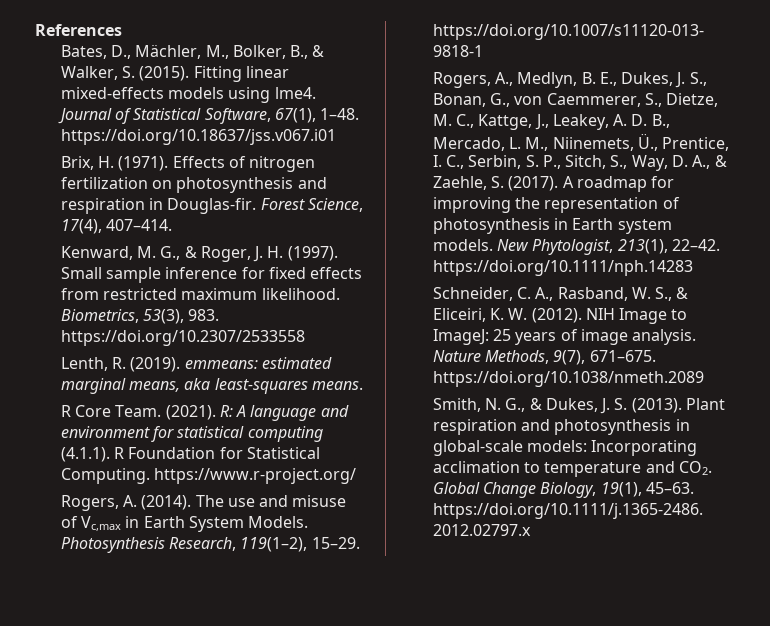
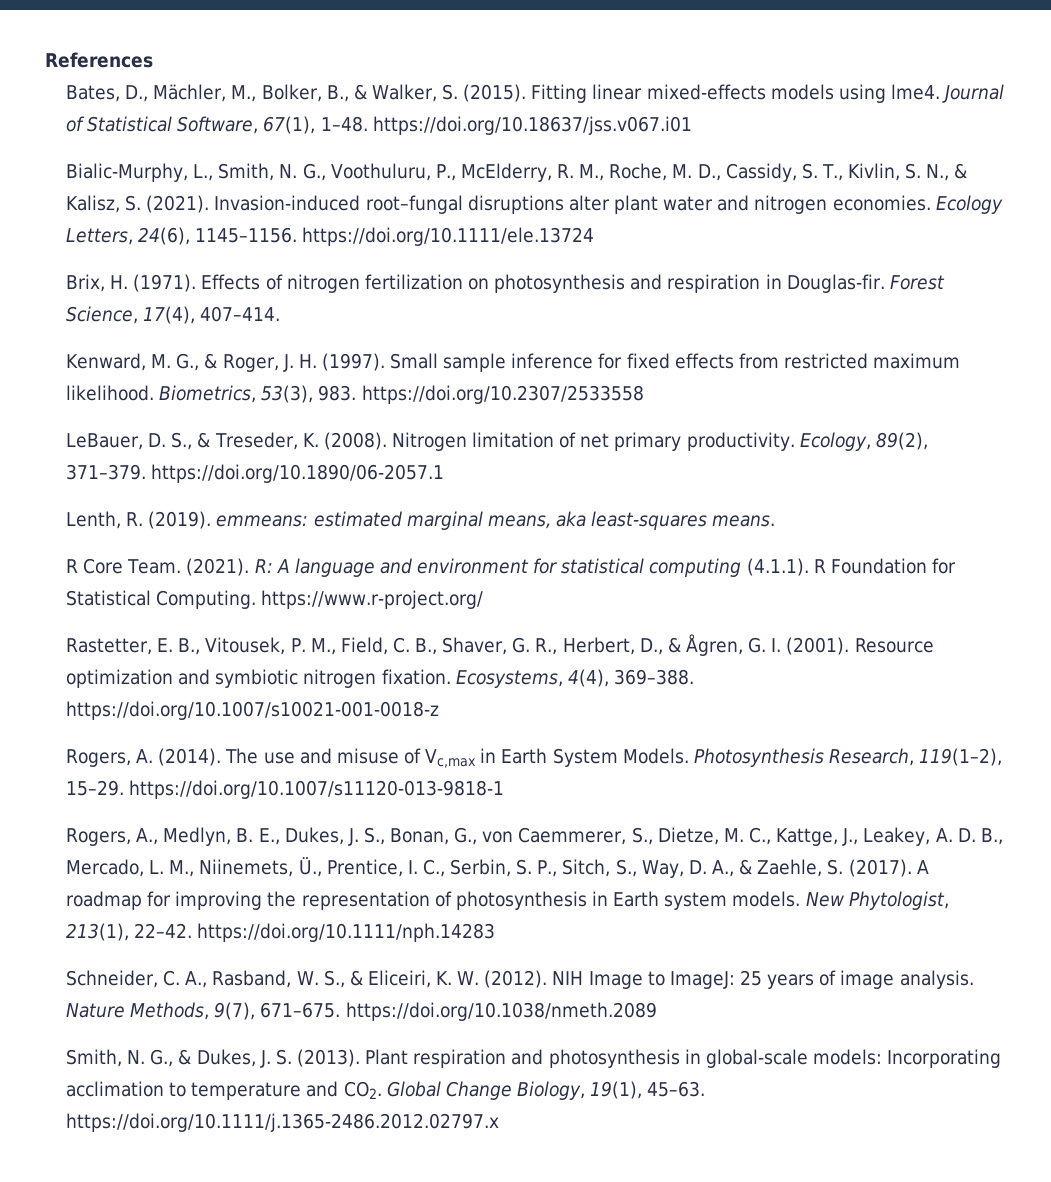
(336, 137) none -> [66,163,968,182] [66,195,1003,214] [66,227,595,246] // Bialic‐Murphy, L., Smith, N. G., Voothuluru, P., McElderry, R. M., Roche, M. D., Cassidy, S. T., Kivlin, S. N., & Kalisz, S. (2021). Invasion‐induced root–fungal disruptions alter plant water and nitrogen economies. Ecology Letters, 24(6), 1145–1156. https://doi.org/10.1111/ele.13724
(305, 338) none -> [66,432,928,451] [66,464,445,483] // LeBauer, D. S., & Treseder, K. (2008). Nitrogen limitation of net primary productivity. Ecology, 89(2), 371–379. https://doi.org/10.1890/06-2057.1
(356, 476) none -> [66,634,935,656] [66,669,694,688] [66,701,440,720] // Rastetter, E. B., Vitousek, P. M., Field, C. B., Shaver, G. R., Herbert, D., & Ågren, G. I. (2001). Resource optimization and symbiotic nitrogen fixation. Ecosystems, 4(4), 369–388. https://doi.org/10.1007/s10021-001-0018-z

